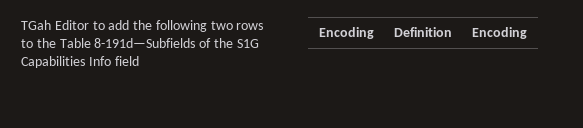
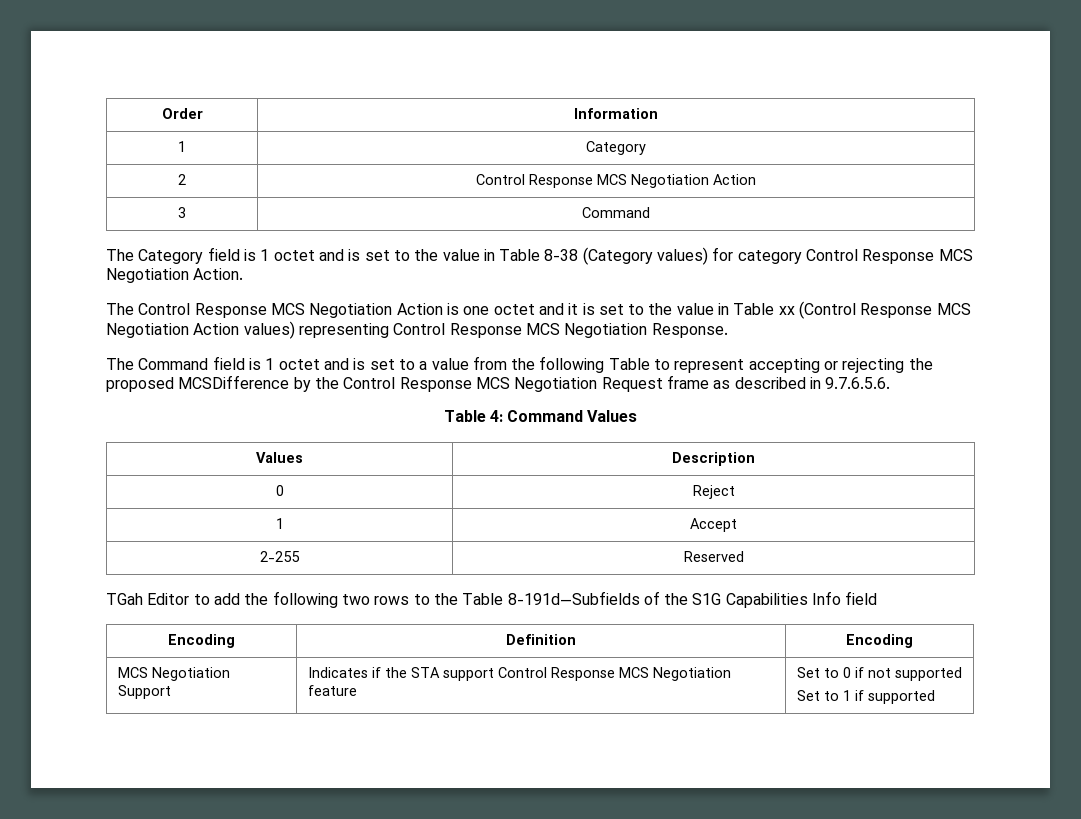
(21, 25) none -> [161,108,203,119] [574,108,658,119] [178,141,186,152] [586,141,646,155] [178,174,186,185] [476,174,756,188] [178,207,186,218] [582,207,650,218] [106,247,973,265] [106,268,244,283] [106,301,971,319] [106,321,728,339] [106,356,933,373] [106,375,891,392] [443,410,638,422] [256,452,303,463] [672,452,755,466] [275,485,284,496] [692,485,735,499] [275,518,284,529] [690,518,737,532] [260,551,300,562] [683,551,744,562] Order | Information // 1 | Category // 2 | Control Response MCS Negotiation Action // 3 | Command // The Category field is 1 octet and is set to the value in Table 8-38 (Category values) for category Control Response MCS Negotiation Action. // The Control Response MCS Negotiation Action is one octet and it is set to the value in Table xx (Control Response MCS Negotiation Action values) representing Control Response MCS Negotiation Response. // The Command field is 1 octet and is set to a value from the following Table to represent accepting or rejecting the proposed MCSDifference by the Control Response MCS Negotiation Request frame as described in 9.7.6.5.6. // Table 4: Command Values // Values | Description // 0 | Reject // 1 | Accept // 2-255 | Reserved //
(527, 33) none -> [117,667,230,681] [117,685,171,699] [307,667,731,681] [307,685,357,696] [796,667,962,681] [796,690,935,704] // MCS Negotiation Support | Indicates if the STA support Control Response MCS Negotiation feature | Set to 0 if not supported // Set to 1 if supported

